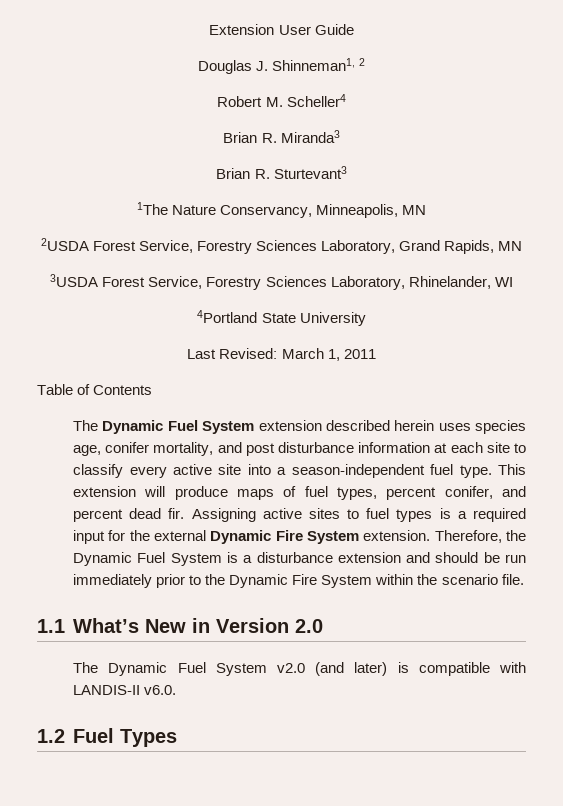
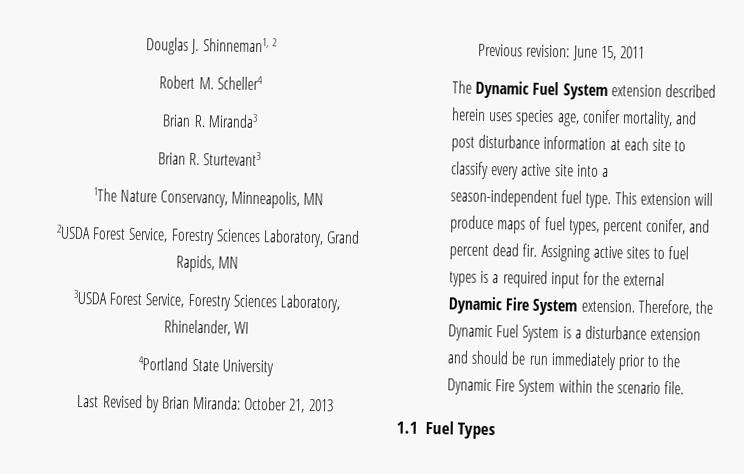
[209,24,354,35] Extension User Guide // -> (146, 46) none
[219,348,376,361] [37,384,153,395] Revised: March 1, 2011 // Table of Contents -> [102,394,334,413] [478,43,645,61] Revised by Brian Miranda: October 21, 2013 // Previous revision: June 15, 2011
[72,618,323,633] [73,662,526,676] [73,685,177,695] [37,729,65,743] What’s New in Version 2.0 // The Dynamic Fuel System v2.0 (and later) is compatible with LANDIS-II v6.0. // 1.2 -> (418, 427) none

